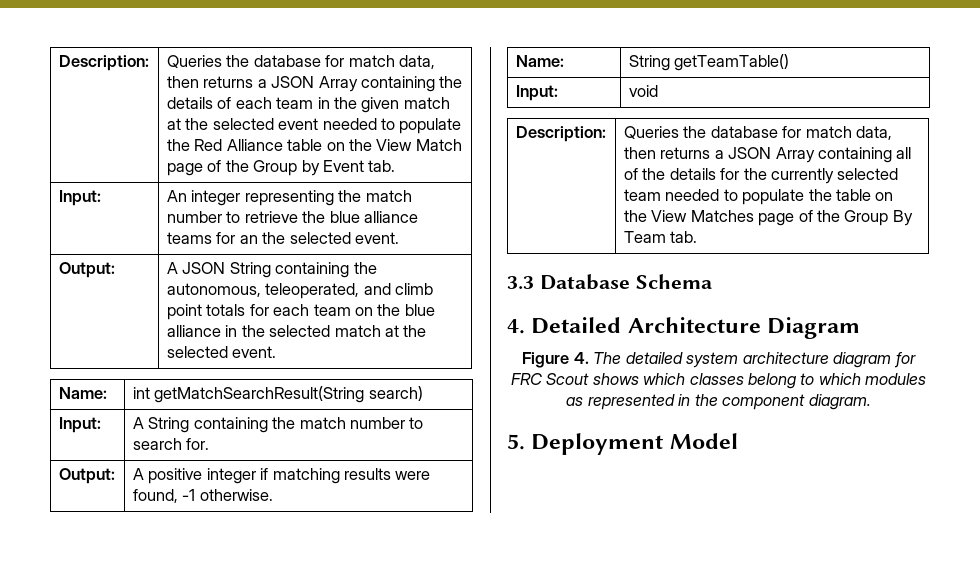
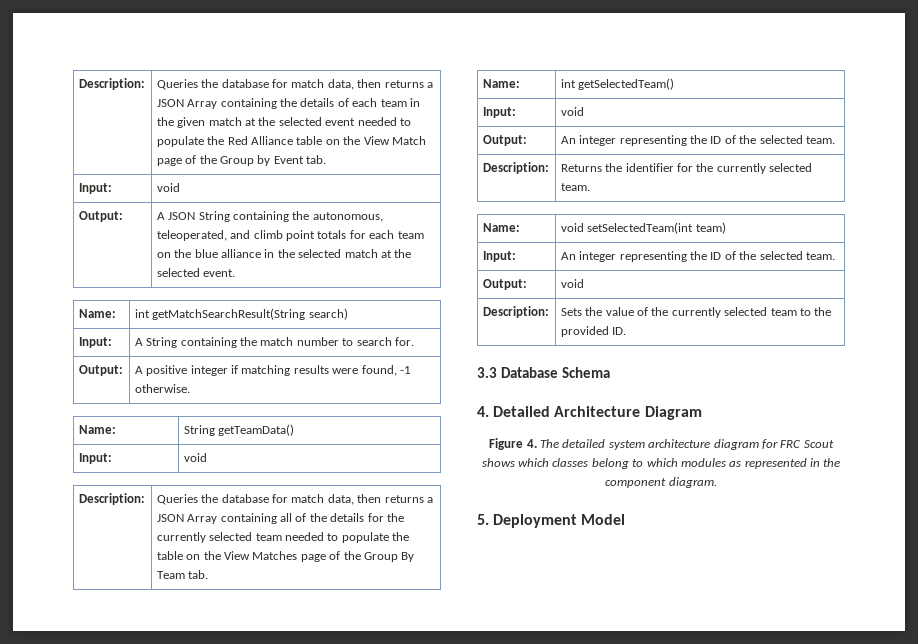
[166,190,412,206] [166,211,418,223] [166,232,399,244] An integer representing the match number to retrieve the blue alliance teams for an the selected event. -> [156,183,180,192] void
[674,54,790,71] getTeamTable() -> [218,424,295,436] getTeamData()
(698, 237) none -> [482,79,520,88] [560,78,675,90] [482,107,516,118] [560,107,584,116] [482,135,527,146] [560,135,835,146] [482,162,549,174] [560,163,813,174] [560,183,590,191] [482,223,520,232] [560,222,726,234] [482,251,516,262] [560,251,835,262] [482,279,527,290] [560,279,584,288] [482,306,549,318] [560,307,832,318] [560,326,627,337] // Name: | int getSelectedTeam() // Input: | void // Output: | An integer representing the ID of the selected team. // Description: | Returns the identifier for the currently selected team. // Name: | void setSelectedTeam(int team) // Input: | An integer representing the ID of the selected team. // Output: | void // Description: | Sets the value of the currently selected team to the provided ID.

